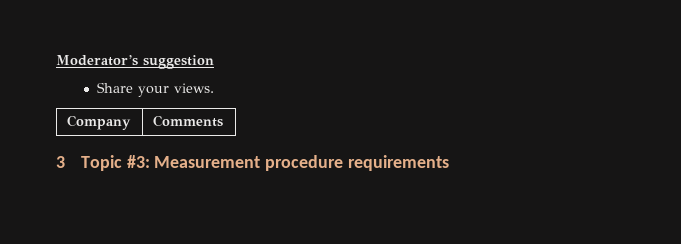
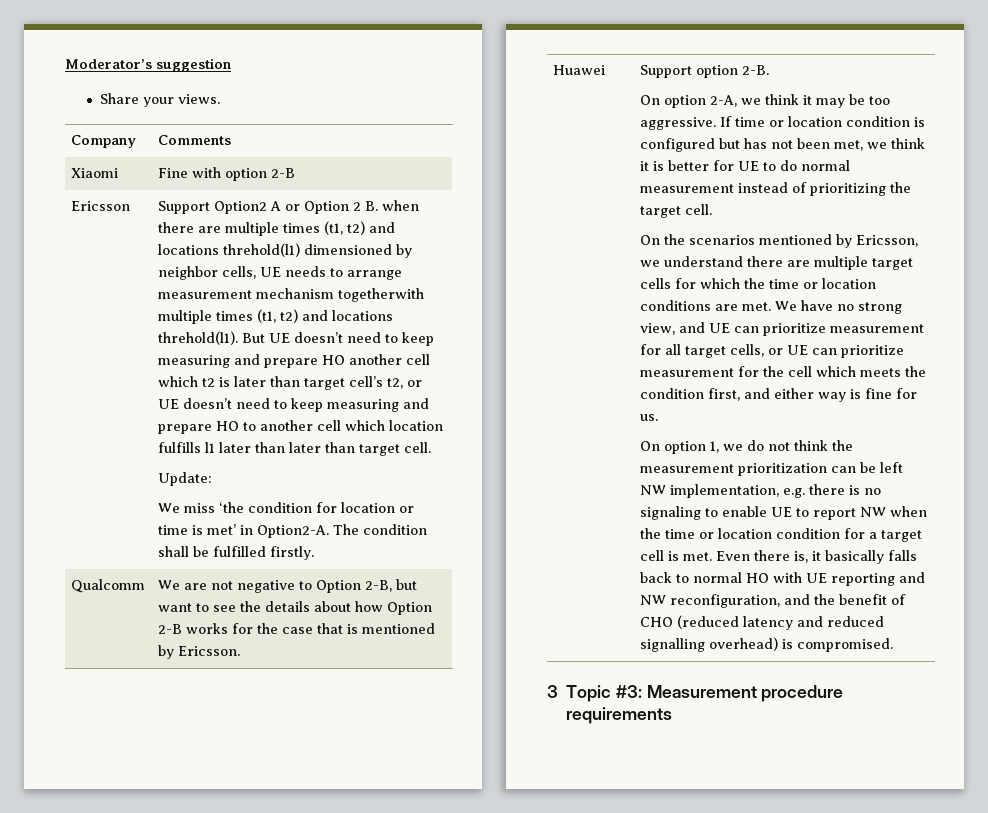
(224, 121) none -> [71,168,119,178] [158,167,296,181] [71,201,131,211] [158,200,420,214] [158,221,396,236] [158,243,413,258] [158,266,403,280] [158,288,425,302] [158,309,394,324] [158,331,435,346] [158,354,431,368] [158,376,423,390] [158,398,430,412] [158,420,444,434] [158,442,432,456] [158,472,213,486] [158,502,415,513] [158,524,428,538] [158,546,315,560] [71,579,146,593] [158,579,418,593] [158,601,433,615] [158,623,436,634] [158,645,241,659] [553,65,606,75] [640,65,770,78] [640,94,891,108] [640,116,926,130] [640,138,926,152] [640,160,851,171] [640,182,912,196] [640,204,713,218] [640,234,919,248] [640,256,914,270] [640,278,877,289] [640,300,903,314] [640,322,925,336] [640,344,905,358] [640,366,927,377] [640,388,918,402] [640,414,659,421] [640,440,854,454] [640,462,904,476] [640,484,882,498] [640,506,928,520] [640,528,923,542] [640,550,918,564] [640,572,926,586] [640,594,907,608] [640,615,885,630] [640,637,894,652] // Xiaomi | Fine with option 2-B // Ericsson | Support Option2 A or Option 2 B. when there are multiple times (t1, t2) and locations threhold(l1) dimensioned by neighbor cells, UE needs to arrange measurement mechanism togetherwith multiple times (t1, t2) and locations threhold(l1). But UE doesn’t need to keep measuring and prepare HO another cell which t2 is later than target cell’s t2, or UE doesn’t need to keep measuring and prepare HO to another cell which location fulfills l1 later than later than target cell. // Update: // We miss ‘the condition for location or time is met’ in Option2-A. The condition shall be fulfilled firstly. // Qualcomm | We are not negative to Option 2-B, but want to see the details about how Option 2-B works for the case that is mentioned by Ericsson. // Huawei | Support option 2-B. // On option 2-A, we think it may be too aggressive. If time or location condition is configured but has not been met, we think it is better for UE to do normal measurement instead of prioritizing the target cell. // On the scenarios mentioned by Ericsson, we understand there are multiple target cells for which the time or location conditions are met. We have no strong view, and UE can prioritize measurement for all target cells, or UE can prioritize measurement for the cell which meets the condition first, and either way is fine for us. // On option 1, we do not think the measurement prioritization can be left NW implementation, e.g. there is no signaling to enable UE to report NW when the time or location condition for a target cell is met. Even there is, it basically falls back to normal HO with UE reporting and NW reconfiguration, and the benefit of CHO (reduced latency and reduced signalling overhead) is compromised.

